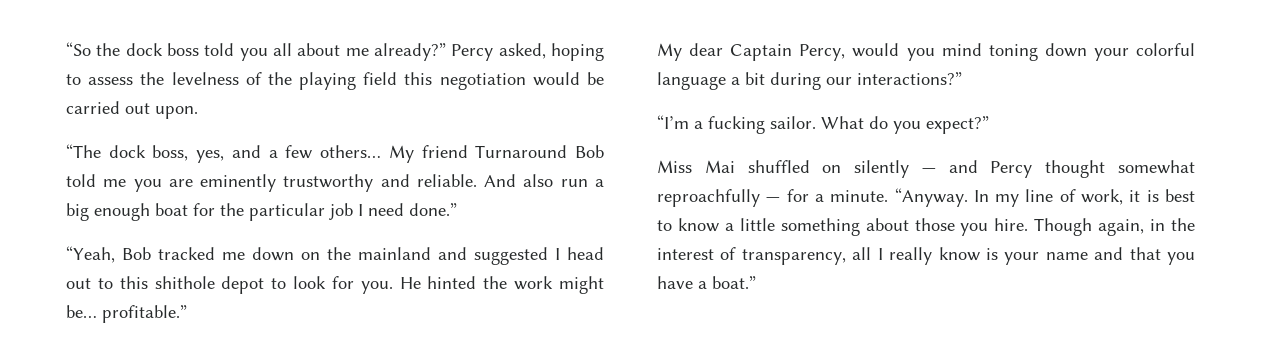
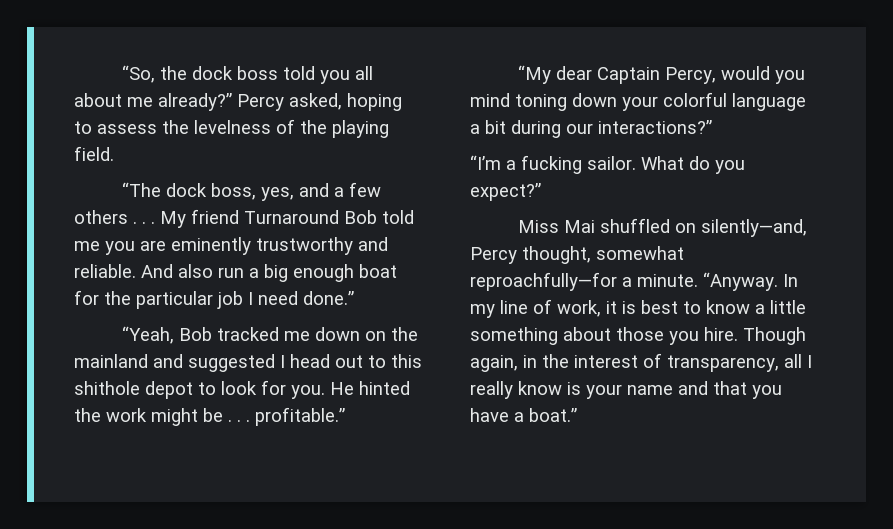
[66,42,91,56] “So -> [121,65,155,83] “So,
[363,72,604,90] [66,101,198,119] field this negotiation would be carried out upon. -> [74,146,114,161] field.
[320,145,382,158] others… -> [74,210,155,224] others . . .
[66,305,97,318] be… -> [203,408,250,422] be . . .
[657,43,682,61] My -> [517,65,551,84] “My
[854,160,1195,178] [657,189,809,207] silently — and Percy thought somewhat reproachfully — for -> [700,219,807,237] [470,246,684,264] [470,272,617,291] silently—and, Percy thought, somewhat reproachfully—for

